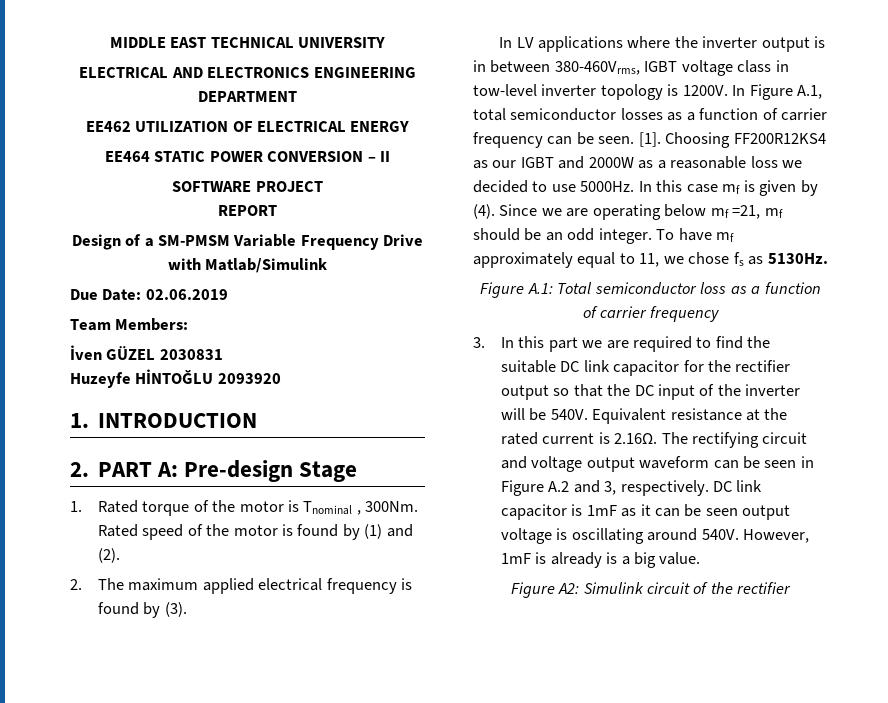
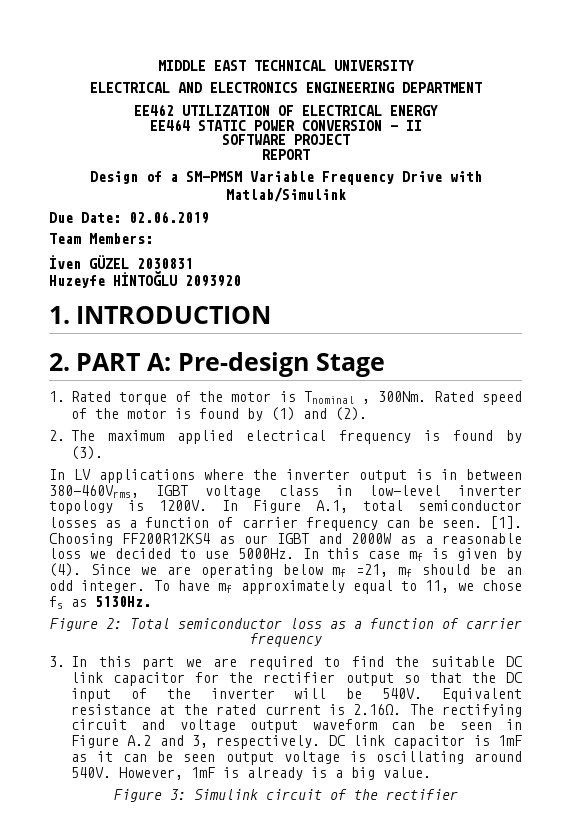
[473,84,537,96] tow-level -> [368,485,441,496] low-level
[527,283,553,294] A.1: -> [105,618,122,629] 2:
[558,583,580,594] A2: -> [169,789,186,800] 3:

